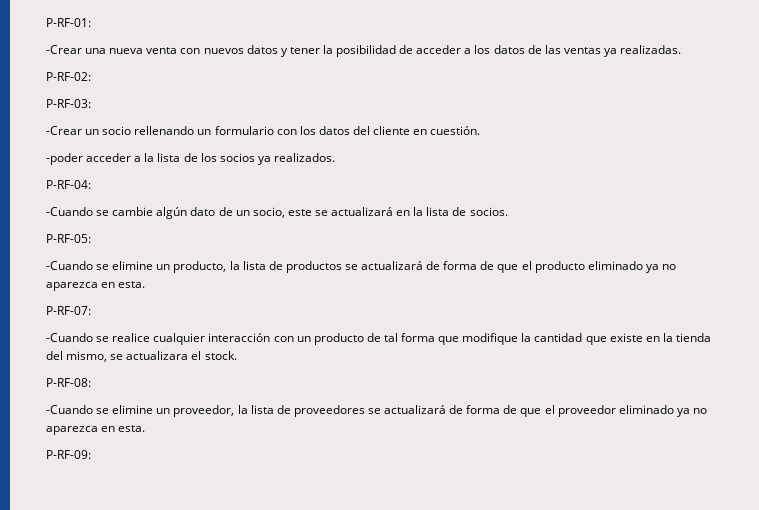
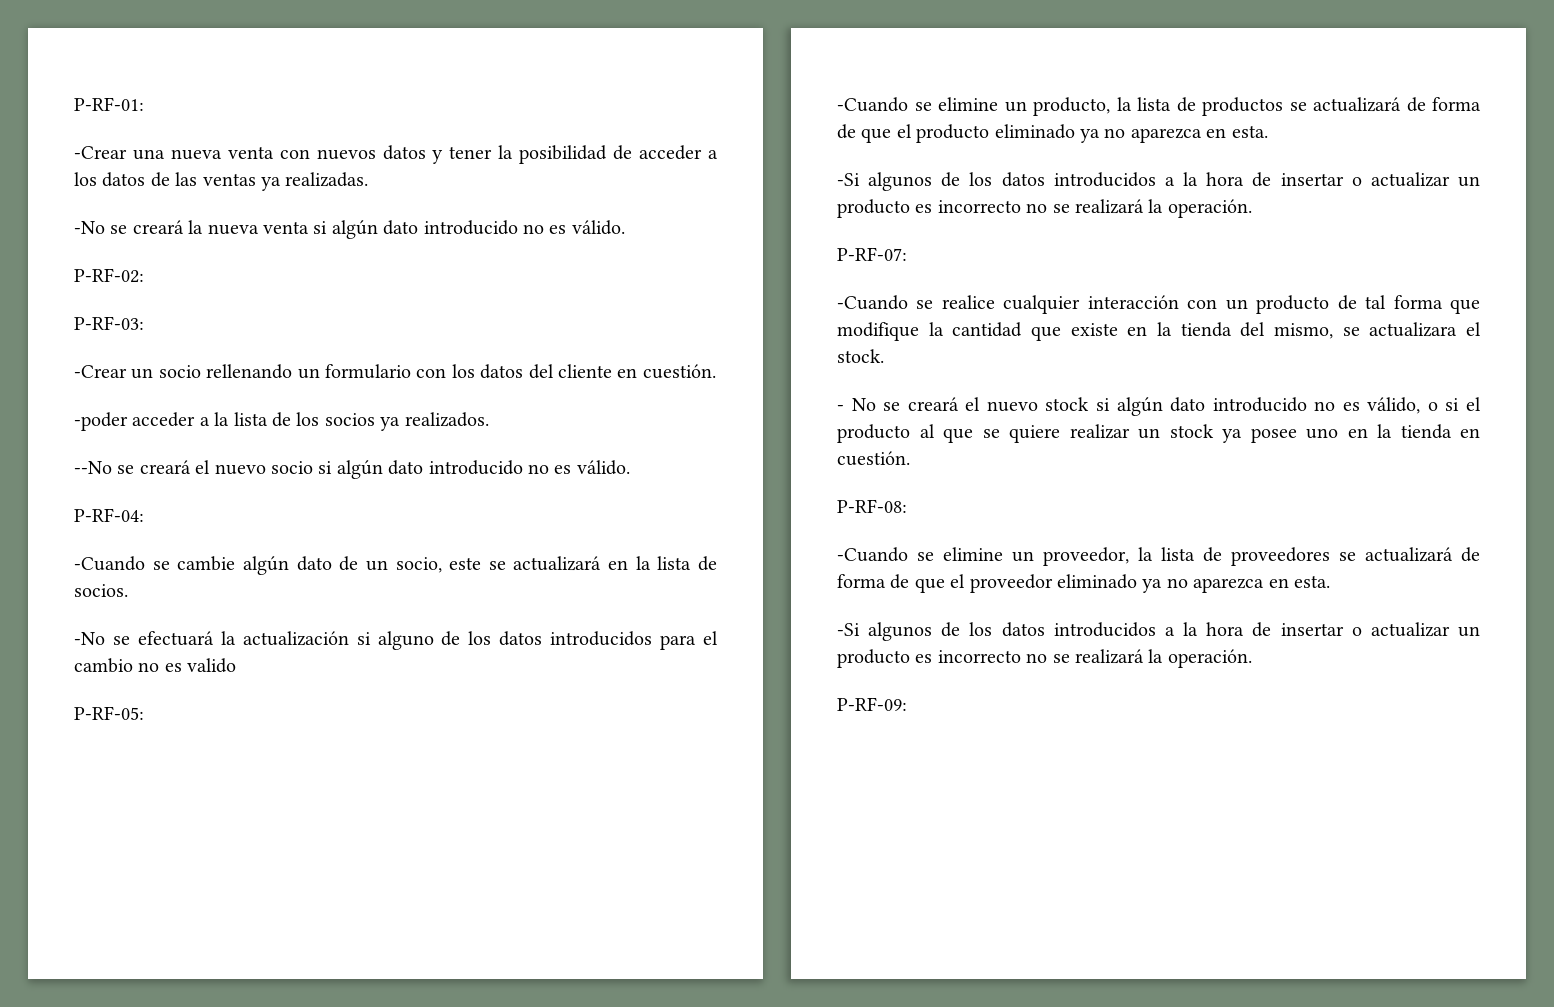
(682, 49) none -> [74,220,625,239] // -No se creará la nueva venta si algún dato introducido no es válido.
(335, 157) none -> [74,460,630,479] // --No se creará el nuevo socio si algún dato introducido no es válido.
(508, 211) none -> [74,631,718,650] [74,658,237,673] // -No se efectuará la actualización si alguno de los datos introducidos para el cambio no es valido
(146, 284) none -> [837,172,1480,191] [837,199,1252,218] // -Si algunos de los datos introducidos a la hora de insertar o actualizar un producto es incorrecto no se realizará la operación.
(237, 355) none -> [837,397,1481,416] [837,424,1480,443] [837,451,910,466] // - No se creará el nuevo stock si algún dato introducido no es válido, o si el producto al que se quiere realizar un stock ya posee uno en la tienda en cuestión.
(146, 428) none -> [837,622,1480,641] [837,649,1252,668] // -Si algunos de los datos introducidos a la hora de insertar o actualizar un producto es incorrecto no se realizará la operación.

